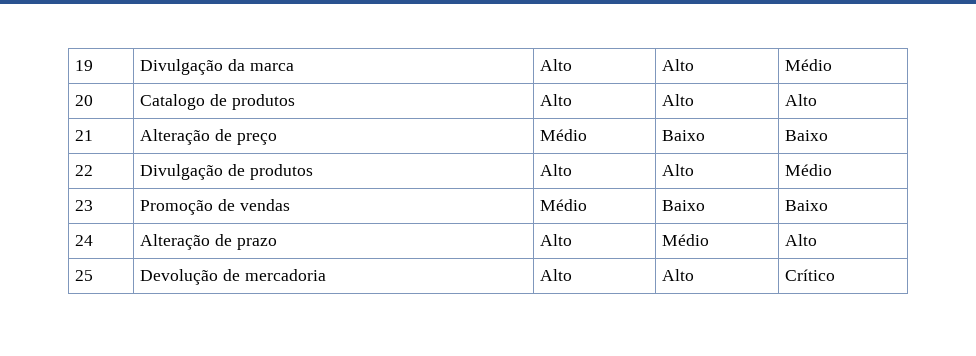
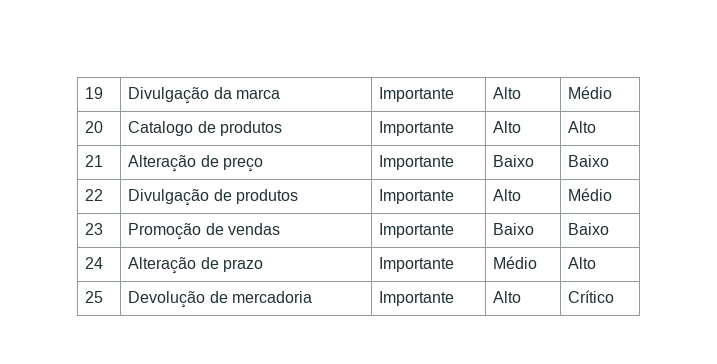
[540,59,573,71] Alto -> [379,87,455,102] Importante
[540,94,573,106] Alto -> [379,121,455,136] Importante
[540,129,588,141] Médio -> [379,155,455,170] Importante
[540,164,573,176] Alto -> [379,189,455,204] Importante
[540,199,588,211] Médio -> [379,223,455,238] Importante
[540,234,573,246] Alto -> [379,257,455,272] Importante
[540,269,573,281] Alto -> [379,291,455,306] Importante

